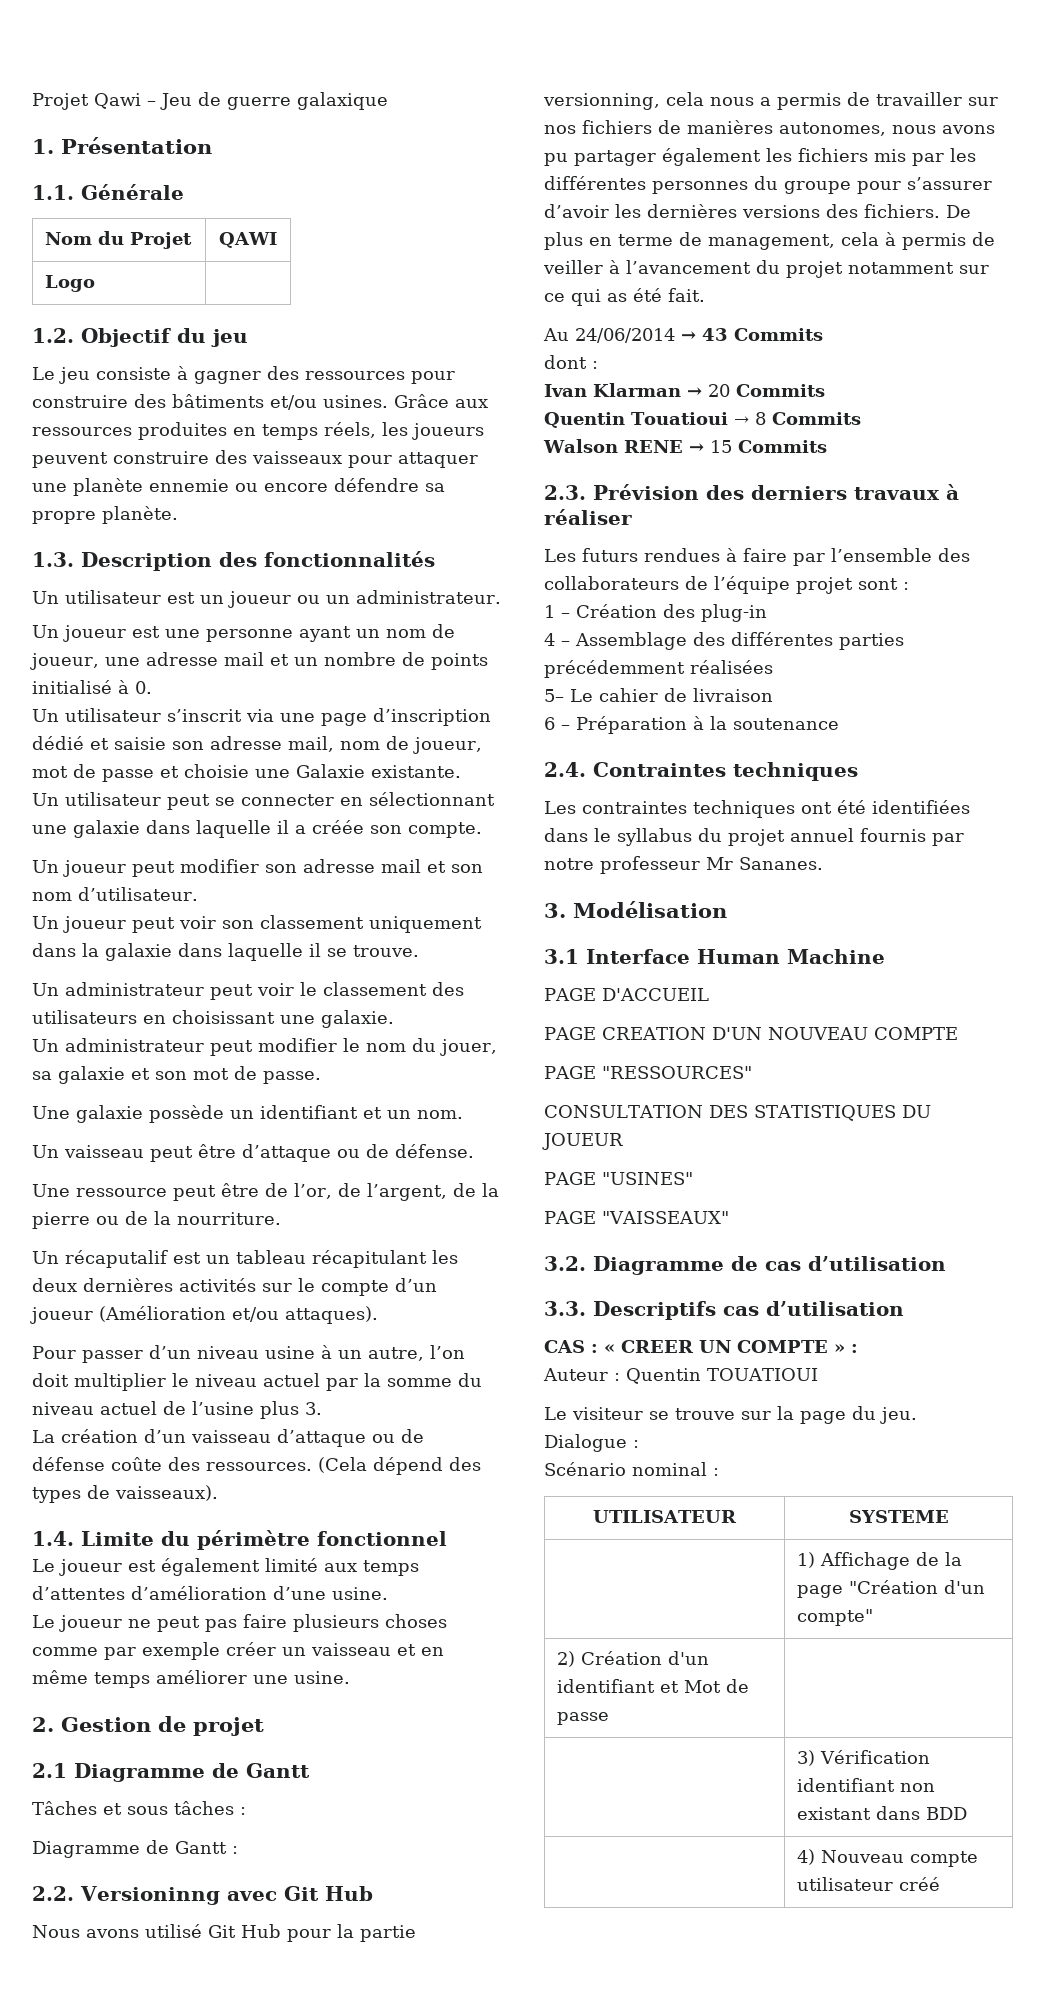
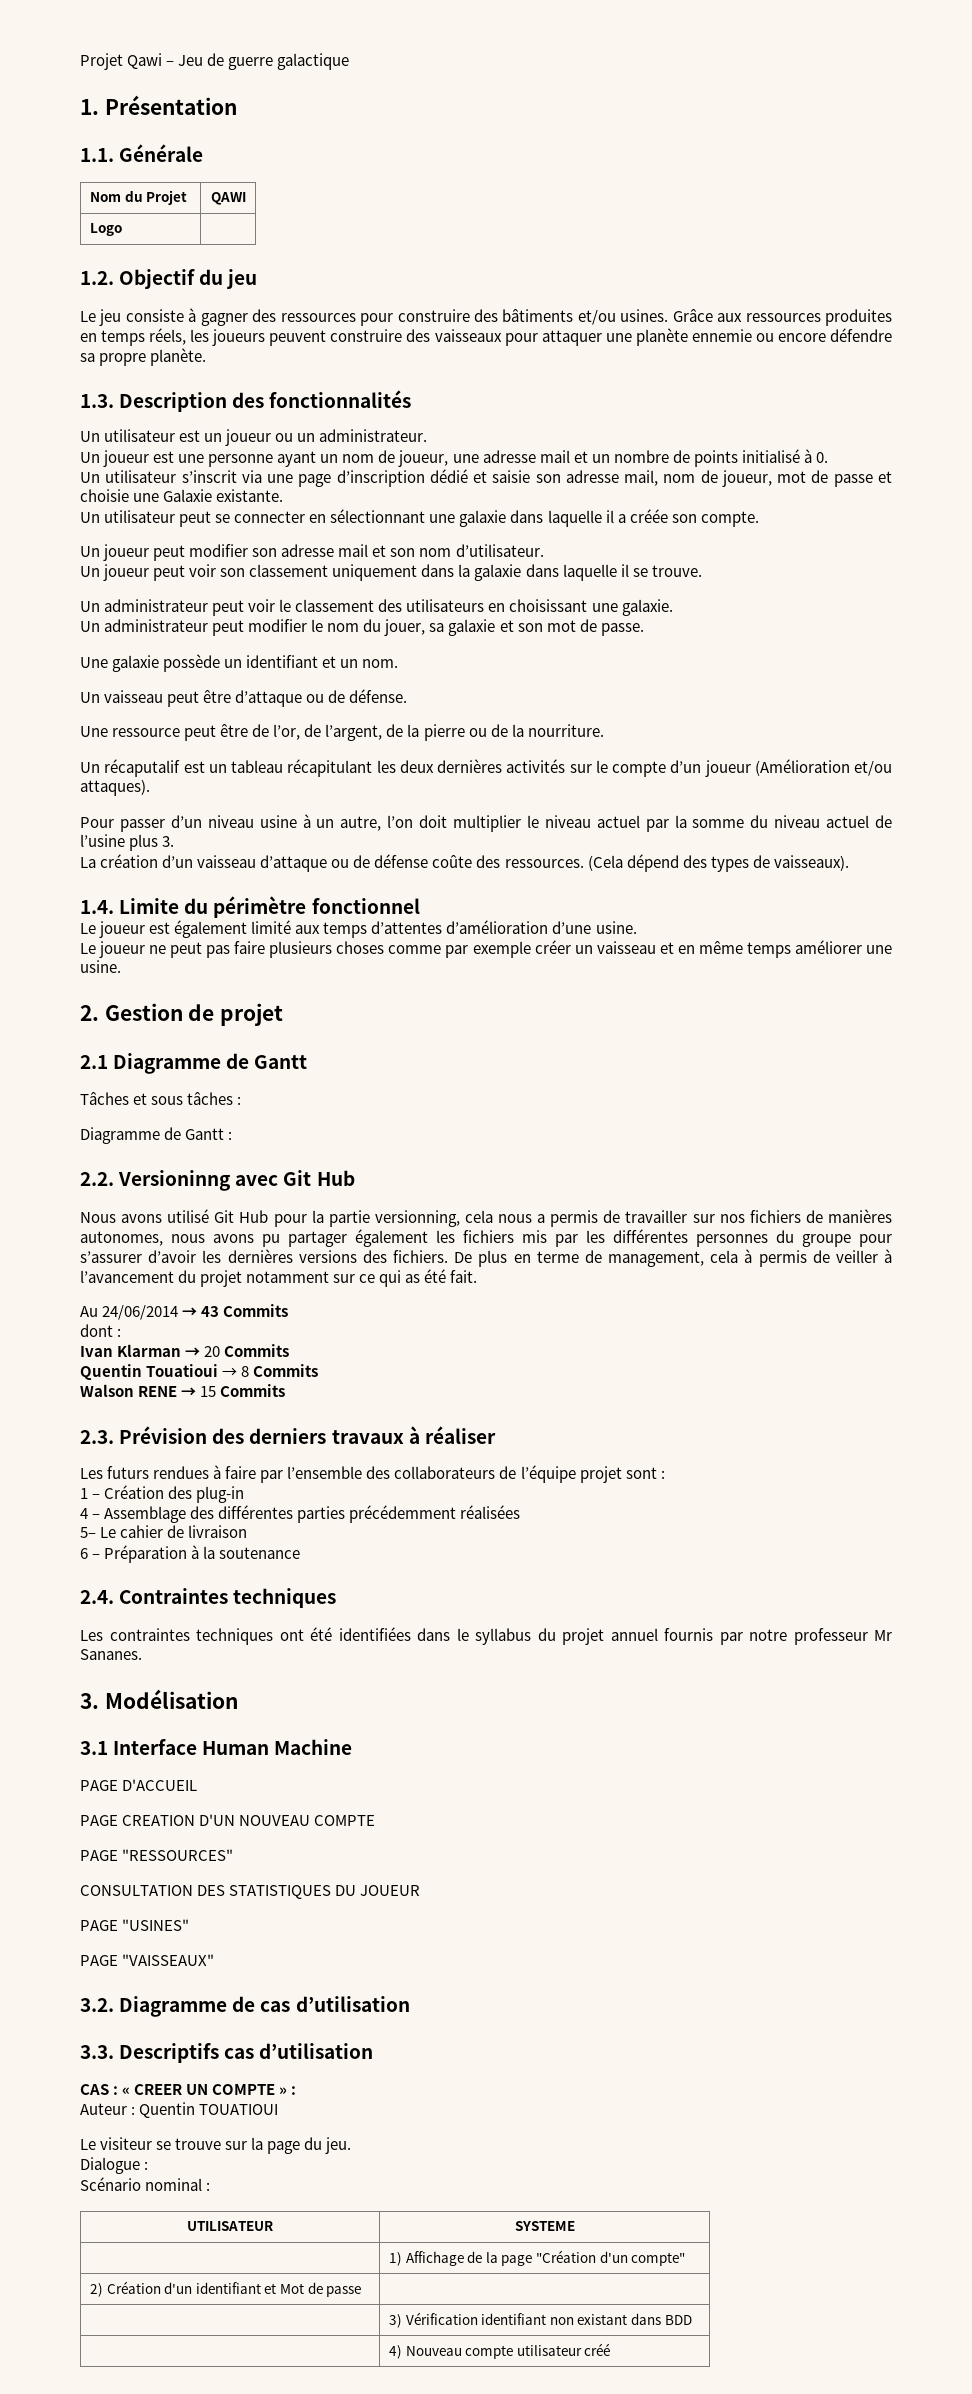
[297,92,388,110] galaxique -> [277,53,350,70] galactique

